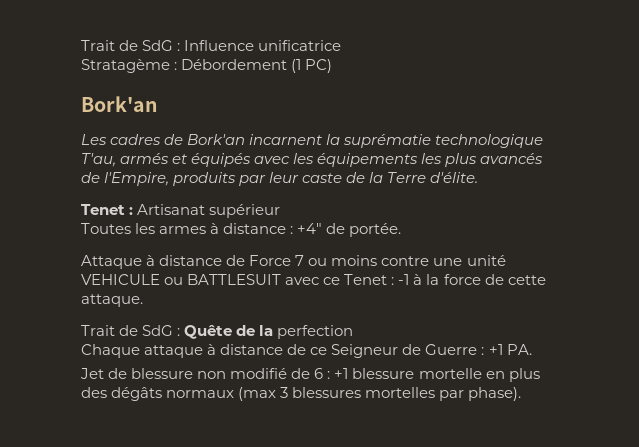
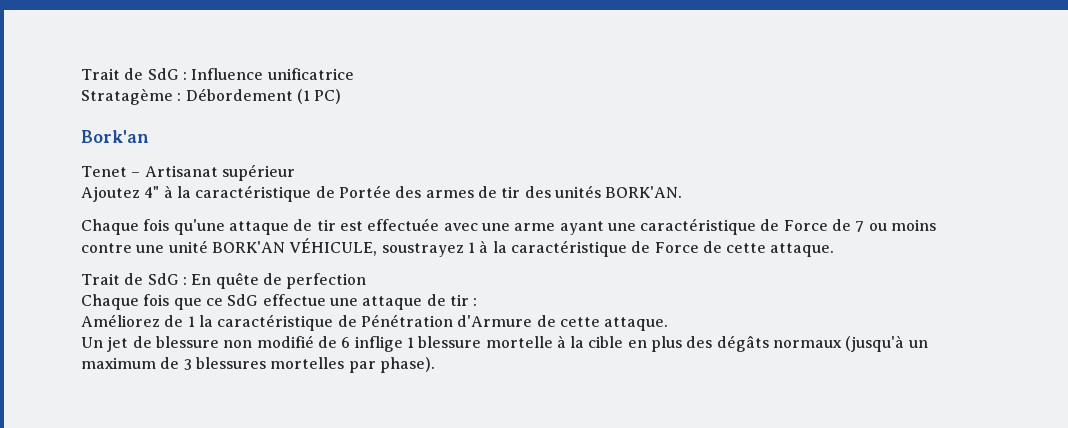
[81,134,544,148] [81,153,544,167] [81,172,479,186] [81,204,134,215] // Les cadres de Bork'an incarnent la suprématie technologique T'au, armés et équipés avec les équipements les plus avancés de l'Empire, produits par leur caste de la Terre d'élite. // Tenet : -> [81,166,141,177] // Tenet –
[81,223,402,237] [81,255,292,269] Toutes les armes à distance : +4" de portée. // Attaque à distance de Force -> [81,185,683,202] [81,218,852,235] Ajoutez 4" à la caractéristique de Portée des armes de tir des unités BORK'AN. // Chaque fois qu'une attaque de tir est effectuée avec une arme ayant une caractéristique de Force de
[81,274,481,285] VEHICULE ou BATTLESUIT avec ce Tenet : -1 à la force -> [211,238,699,257] BORK'AN VÉHICULE, soustrayez 1 à la caractéristique de Force
[184,325,274,339] Quête de la -> [191,272,282,289] En quête de
[144,344,532,358] [80,368,104,379] attaque à distance de ce Seigneur de Guerre : +1 PA. // Jet -> [143,294,478,310] [81,314,669,331] [81,336,129,352] fois que ce SdG effectue une attaque de tir : // Améliorez de 1 la caractéristique de Pénétration d'Armure de cette attaque. // Un jet
[327,368,482,379] : +1 blessure mortelle -> [354,335,624,352] inflige 1 blessure mortelle à la cible
[238,387,277,401] (max -> [845,335,928,352] [81,357,180,369] (jusqu'à un maximum de

